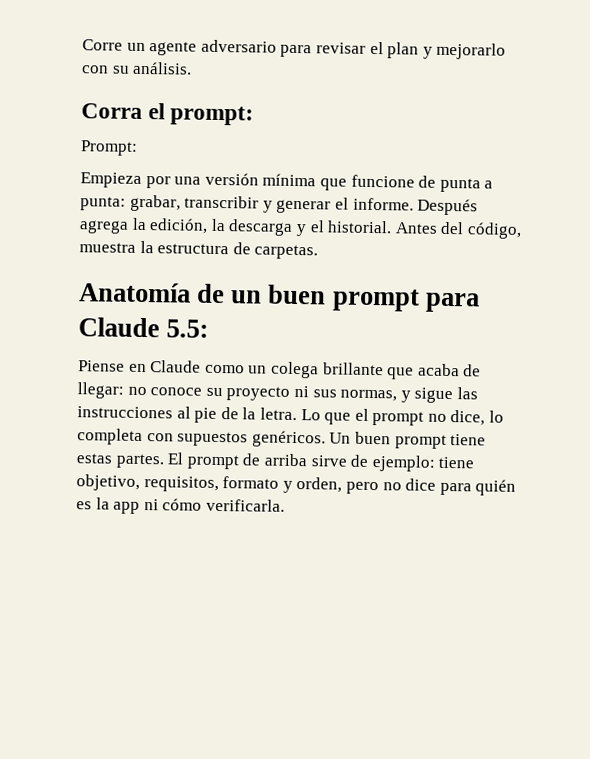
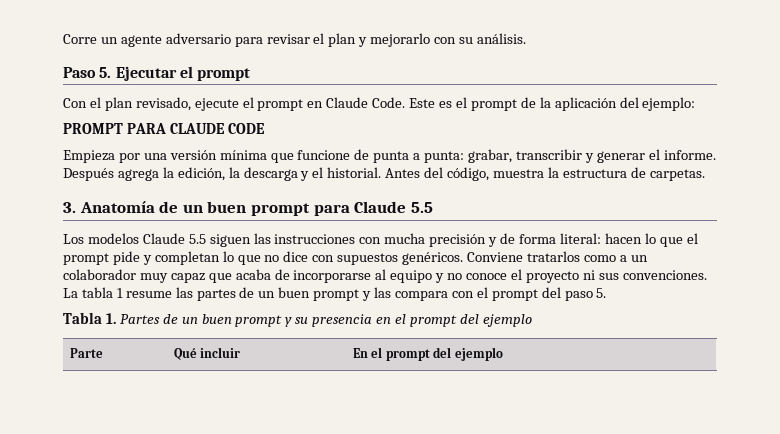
[81,103,255,126] [80,140,138,156] Corra el prompt: // Prompt: -> [63,66,251,81] [63,97,696,111] [63,123,265,134] Paso 5. Ejecutar el prompt // Con el plan revisado, ejecute el prompt en Claude Code. Este es el prompt de la aplicación del ejemplo: // PROMPT PARA CLAUDE CODE
(319, 252) none -> [63,202,76,213] 3.
[166,319,210,338] [78,360,482,380] [77,382,124,399] 5.5: // Piense en Claude como un colega brillante que acaba de llegar: -> [410,202,433,213] [63,233,698,247] [63,251,648,265] [63,269,445,283] 5.5 // Los modelos Claude 5.5 siguen las instrucciones con mucha precisión y de forma literal: hacen lo que el prompt pide y completan lo que no dice con supuestos genéricos. Conviene tratarlos como a un colaborador muy capaz que acaba de incorporarse al equipo y
[205,387,223,397] su -> [510,269,522,280] el
[340,387,478,404] [77,406,505,426] [77,428,487,449] [76,452,475,472] [76,474,517,496] [76,497,285,514] normas, y sigue las instrucciones al pie de la letra. Lo que el prompt no dice, lo completa con supuestos genéricos. Un buen prompt tiene estas partes. El prompt de arriba sirve de ejemplo: tiene objetivo, requisitos, formato y orden, pero no dice para quién es la app ni cómo verificarla. -> [622,270,707,280] [63,287,607,301] [63,312,532,327] [69,348,103,358] [173,347,241,360] [352,347,503,361] convenciones. La tabla 1 resume las partes de un buen prompt y las compara con el prompt del paso 5. // Tabla 1. Partes de un buen prompt y su presencia en el prompt del ejemplo // Parte | Qué incluir | En el prompt del ejemplo

